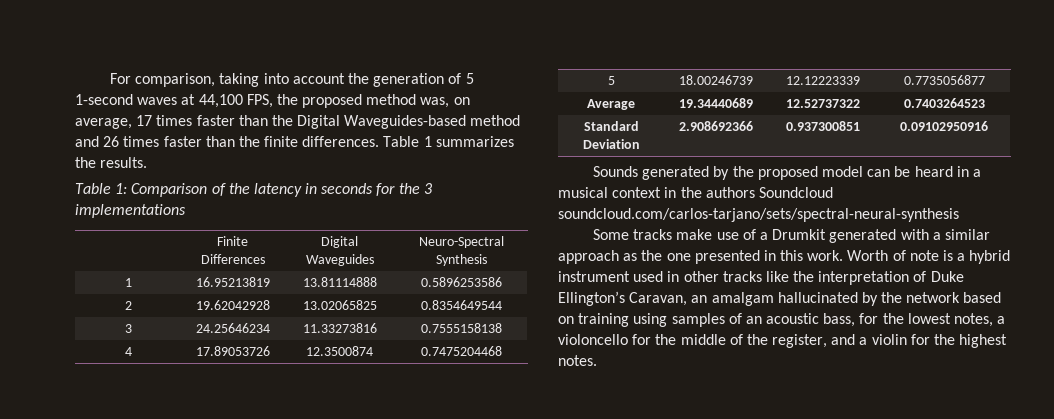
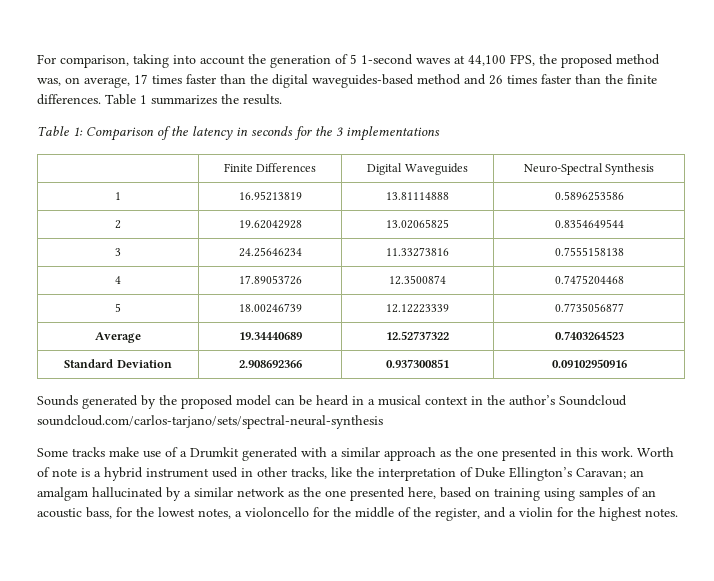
[297,115,467,129] Digital Waveguides-based -> [272,74,414,88] digital waveguides-based
[705,187,755,198] authors -> [509,395,555,406] author’s
[722,271,762,282] tracks -> [291,467,327,479] tracks,
[629,292,688,306] Caravan, -> [576,468,626,479] Caravan;
[881,292,961,303] the network -> [184,487,436,501] a similar network as the one presented here,

